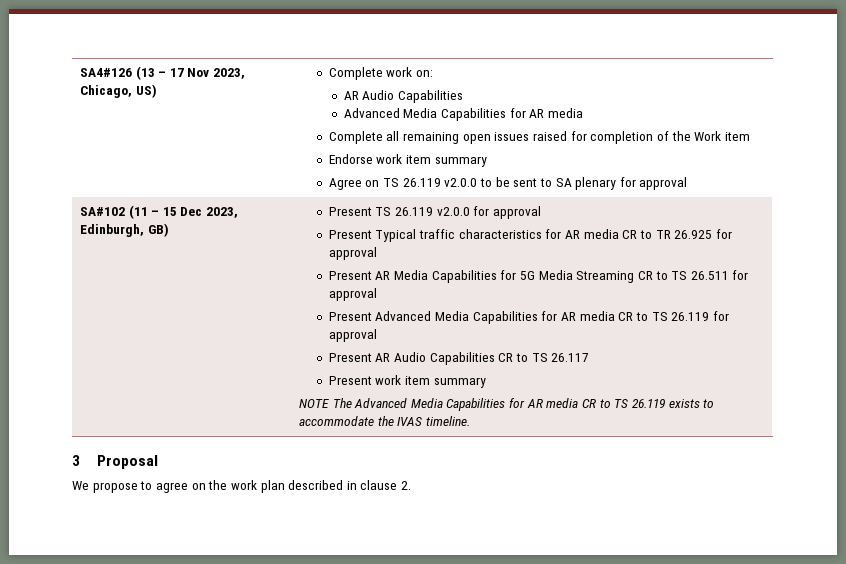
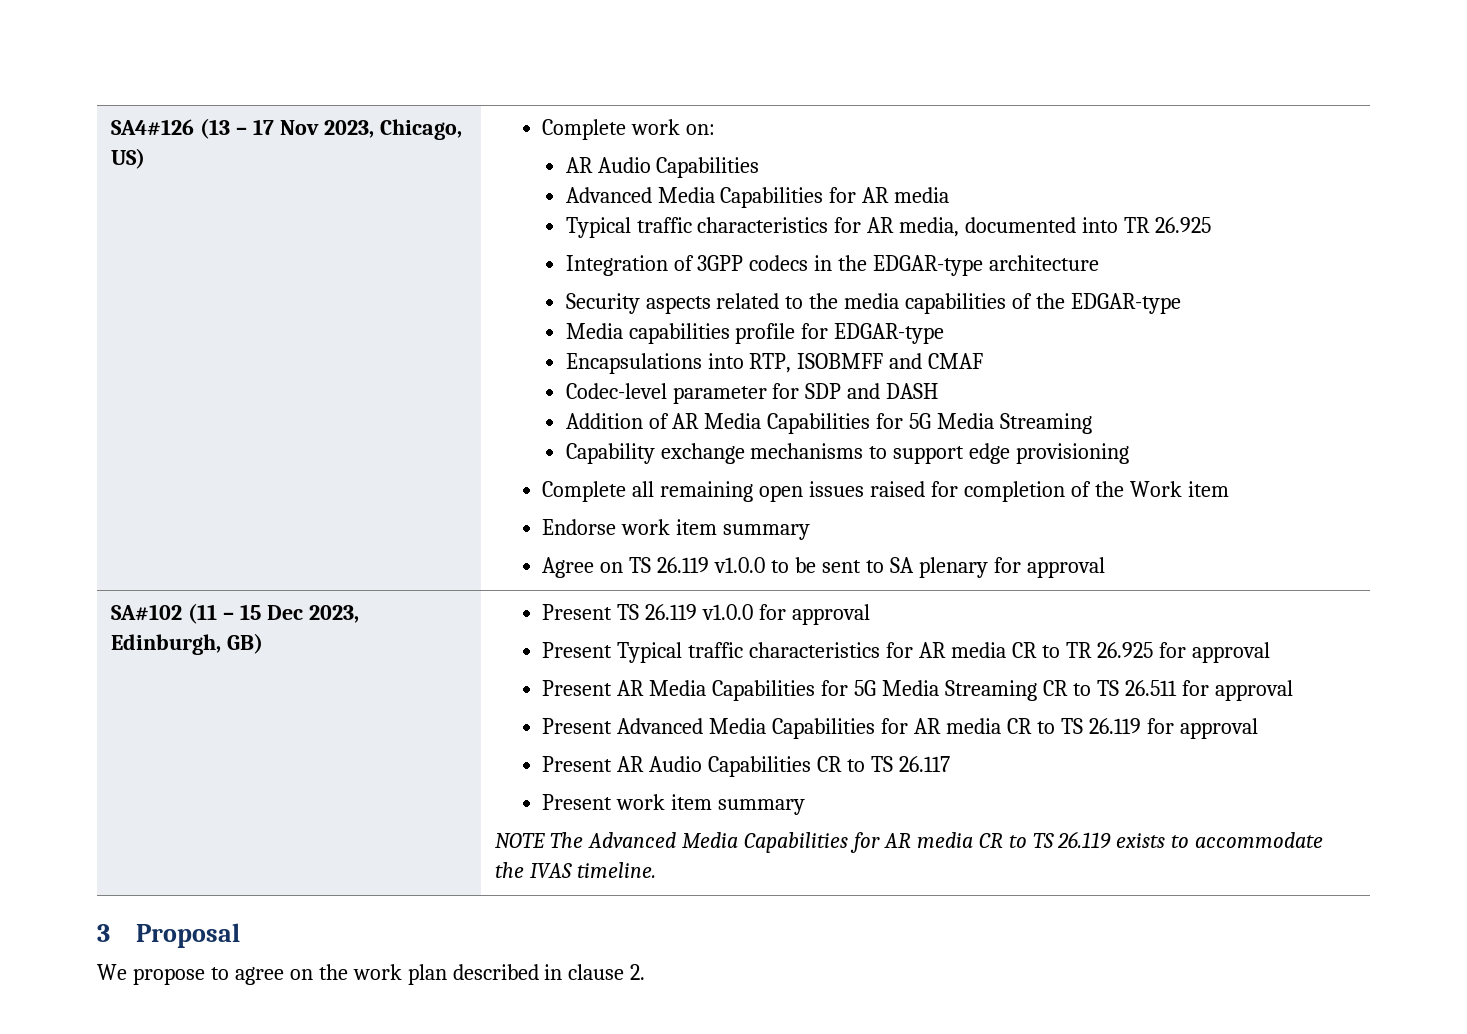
(583, 113) none -> [565,217,1212,238] [565,255,1100,276] [565,293,1182,314] [565,323,945,344] [565,353,984,374] [565,383,939,404] [565,413,1093,434] [565,443,1130,464] // Typical traffic characteristics for AR media, documented into TR 26.925 // Integration of 3GPP codecs in the EDGAR-type architecture // Security aspects related to the media capabilities of the EDGAR-type // Media capabilities profile for EDGAR-type // Encapsulations into RTP, ISOBMFF and CMAF // Codec-level parameter for SDP and DASH // Addition of AR Media Capabilities for 5G Media Streaming // Capability exchange mechanisms to support edge provisioning
[444,178,478,187] v2.0.0 -> [714,557,766,573] v1.0.0
[436,207,470,216] v2.0.0 -> [702,604,754,620] v1.0.0

